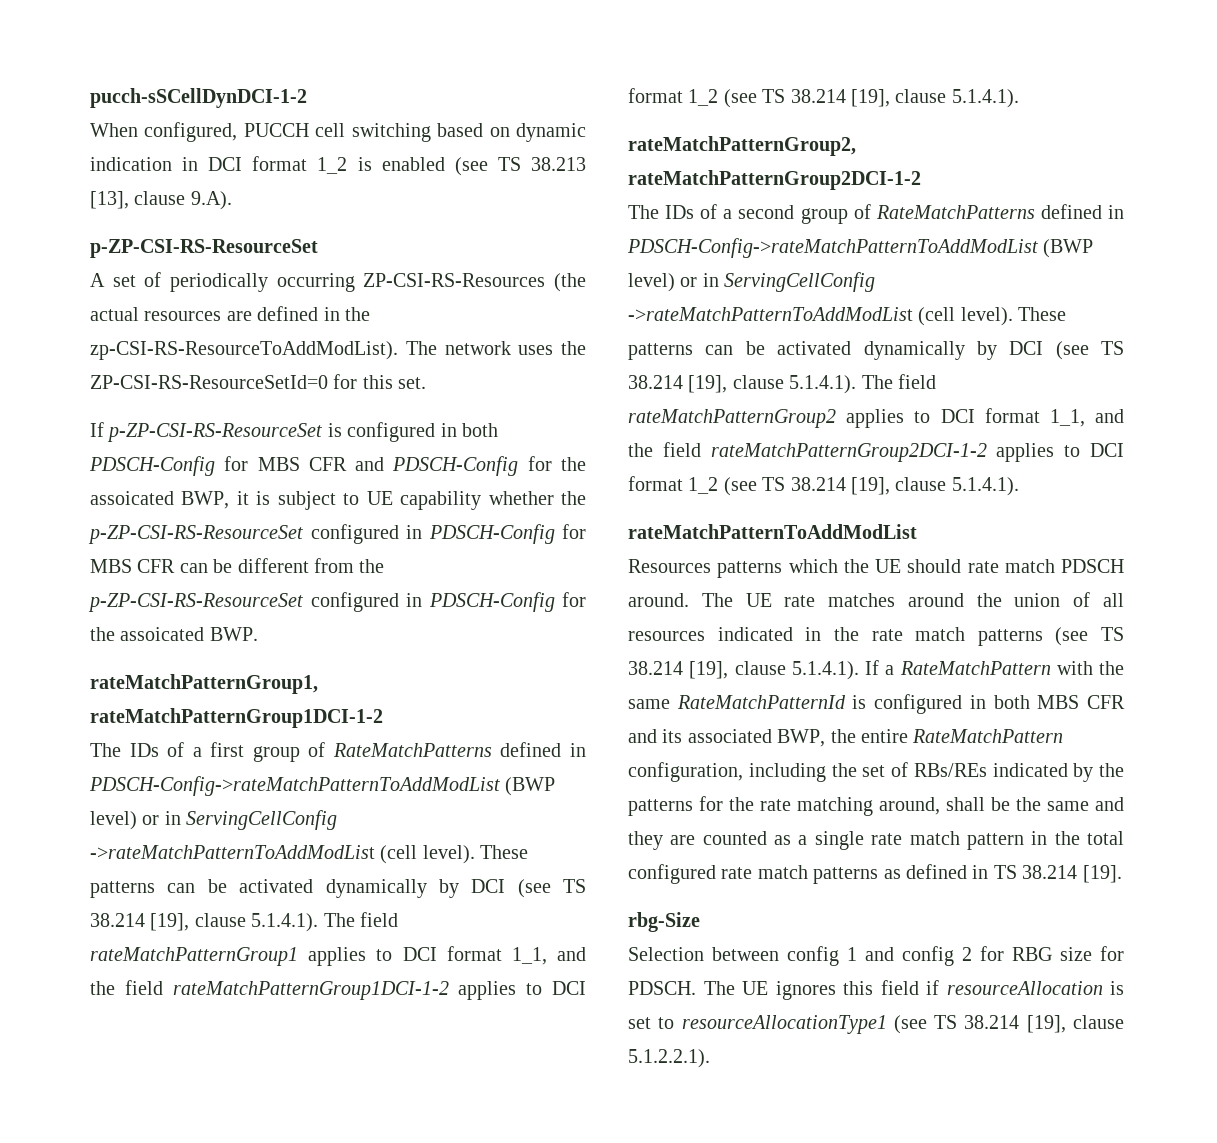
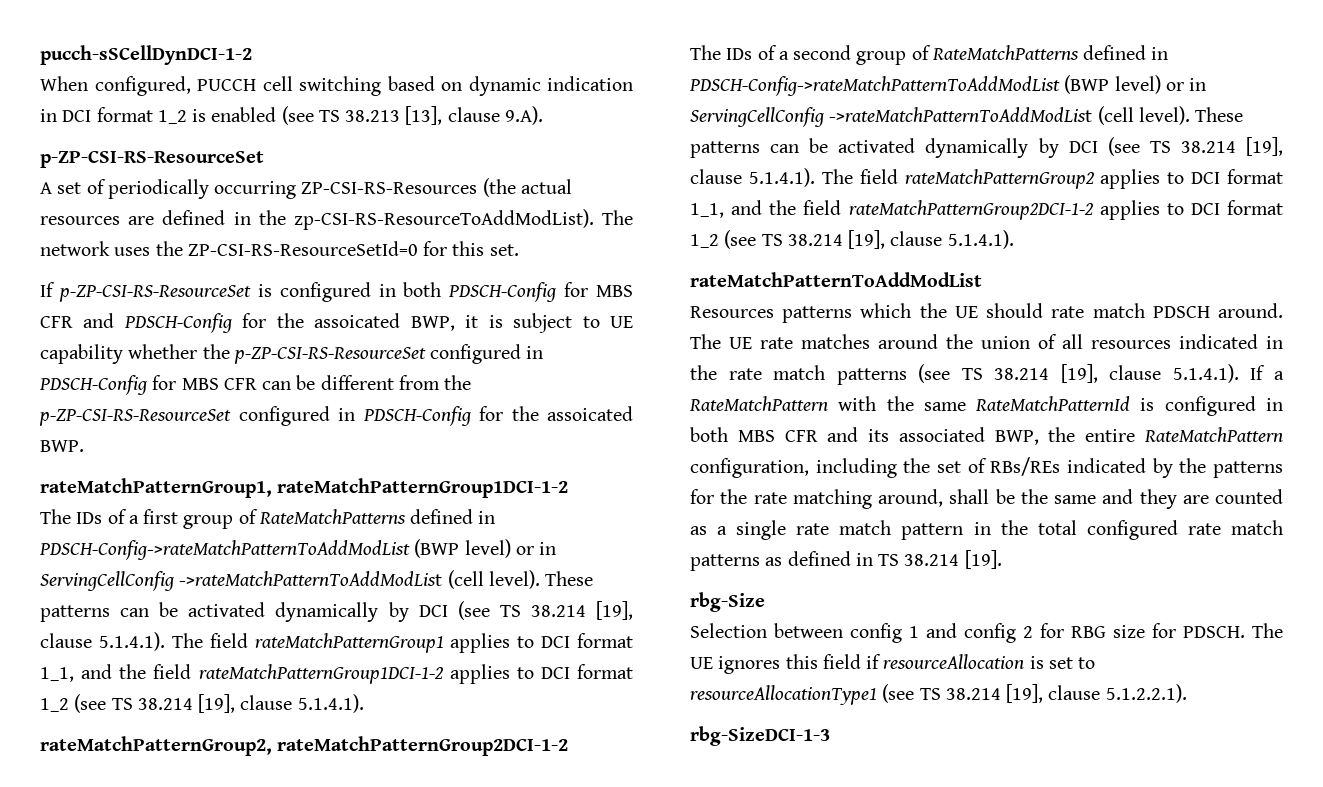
(710, 1058) none -> [690,726,830,746] // rbg-SizeDCI-1-3

